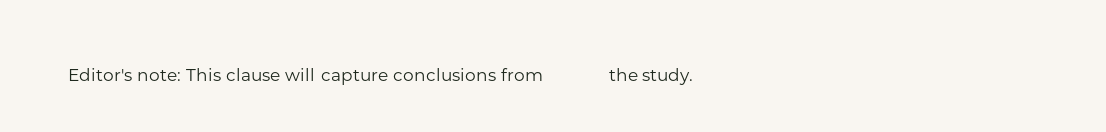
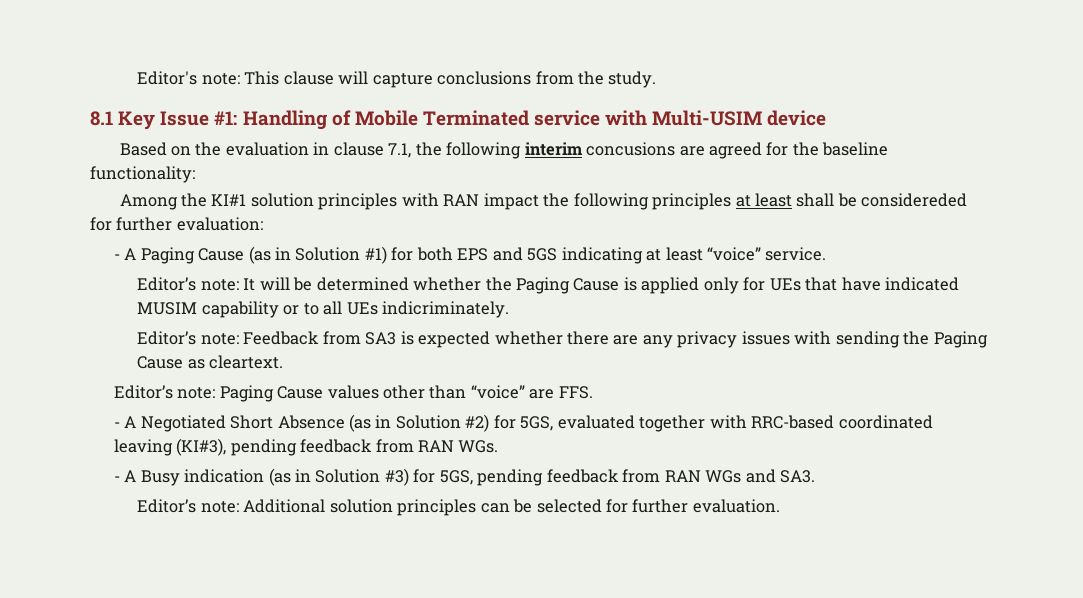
(694, 76) none -> [90,110,827,130] [119,142,889,159] [90,166,195,183] [119,193,968,210] [90,217,263,231] [113,246,827,264] [137,277,960,294] [137,301,510,318] [137,331,988,348] [137,355,284,369] [113,385,593,402] [113,414,933,432] [113,438,499,456] [113,468,815,486] [137,499,780,516] // 8.1 Key Issue #1: Handling of Mobile Terminated service with Multi-USIM device // Based on the evaluation in clause 7.1, the following interim concusions are agreed for the baseline functionality: // Among the KI#1 solution principles with RAN impact the following principles at least shall be considereded for further evaluation: // - A Paging Cause (as in Solution #1) for both EPS and 5GS indicating at least “voice” service. // Editor’s note: It will be determined whether the Paging Cause is applied only for UEs that have indicated MUSIM capability or to all UEs indicriminately. // Editor’s note: Feedback from SA3 is expected whether there are any privacy issues with sending the Paging Cause as cleartext. // Editor’s note: Paging Cause values other than “voice” are FFS. // - A Negotiated Short Absence (as in Solution #2) for 5GS, evaluated together with RRC-based coordinated leaving (KI#3), pending feedback from RAN WGs. // - A Busy indication (as in Solution #3) for 5GS, pending feedback from RAN WGs and SA3. // Editor’s note: Additional solution principles can be selected for further evaluation.

